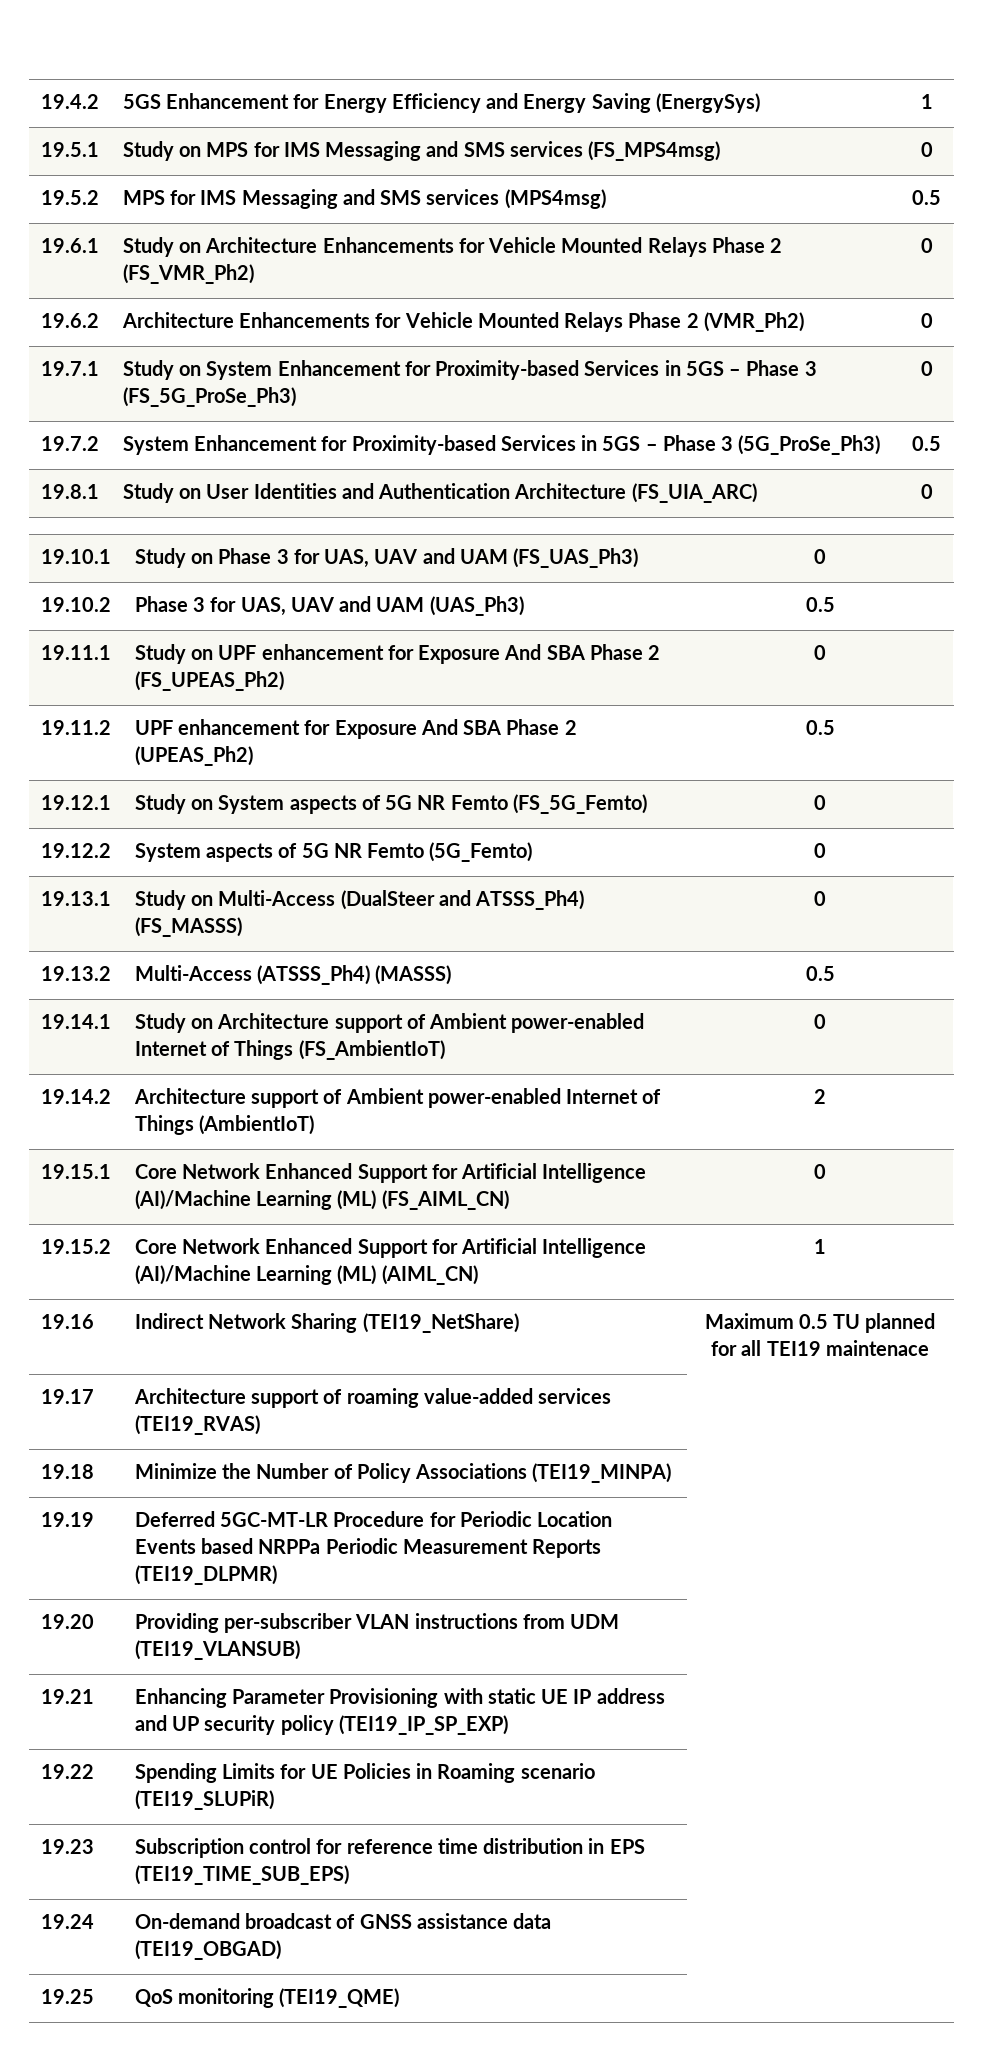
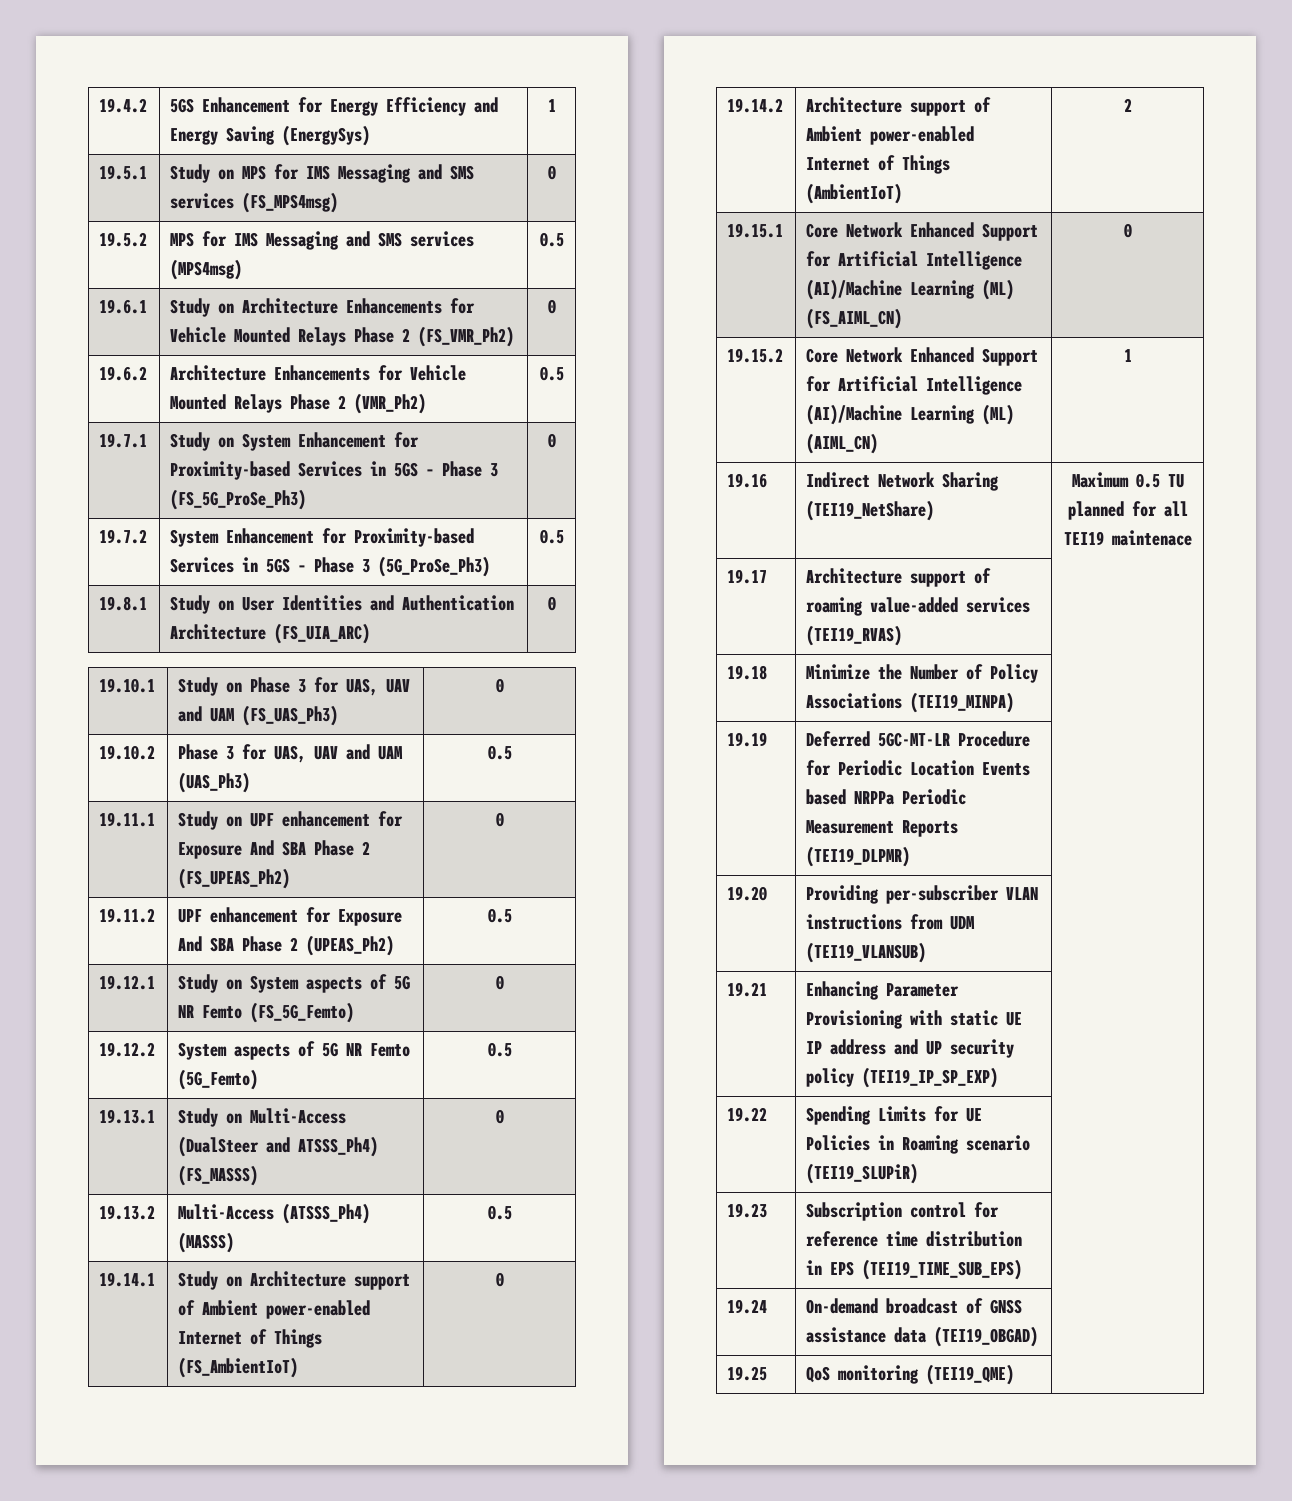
[920,313,933,328] 0 -> [539,366,564,381] 0.5
[814,843,826,858] 0 -> [487,1042,512,1057] 0.5

